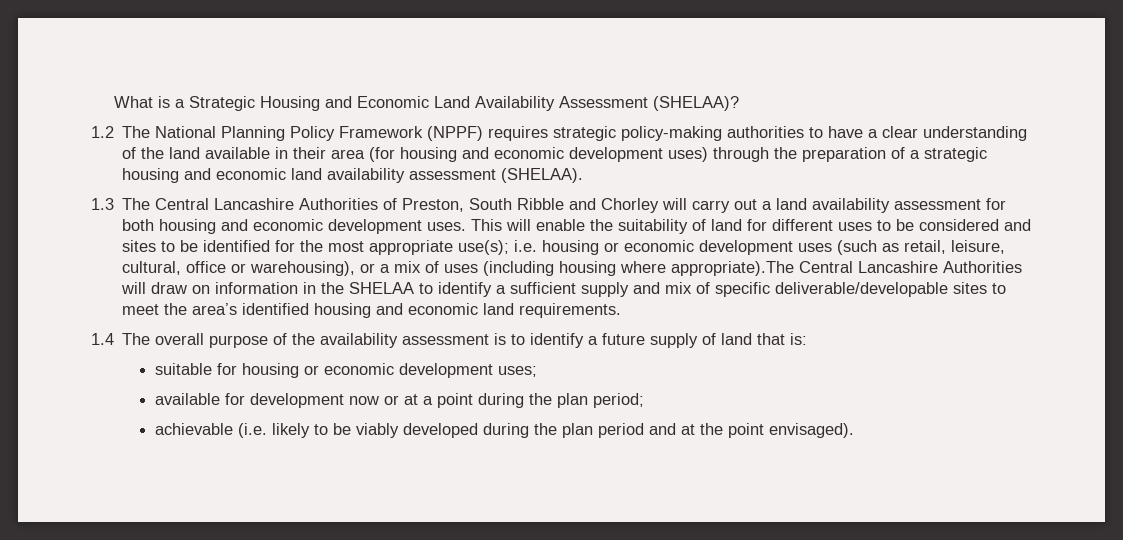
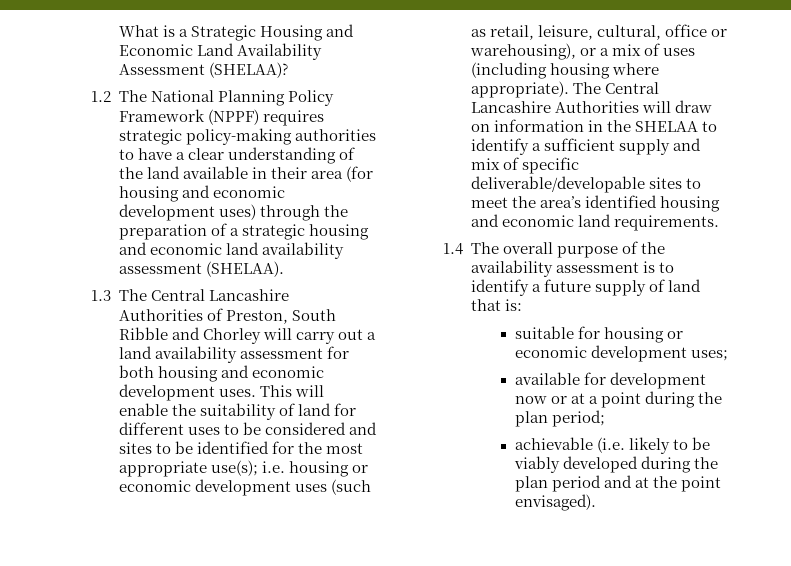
[671,261,795,276] appropriate).The -> [470,81,601,98] appropriate). The

